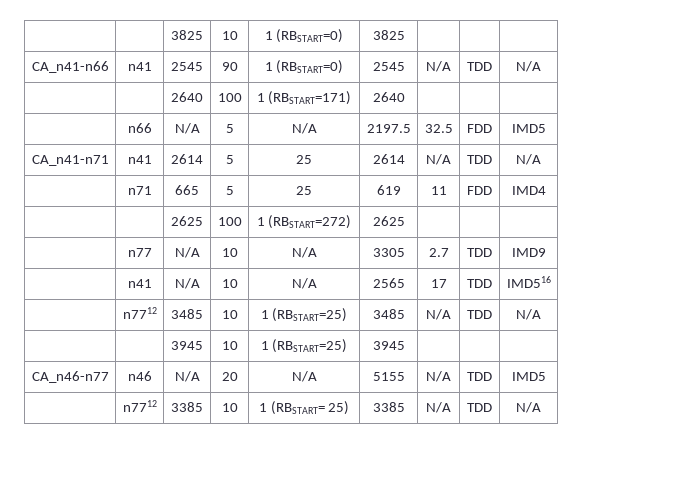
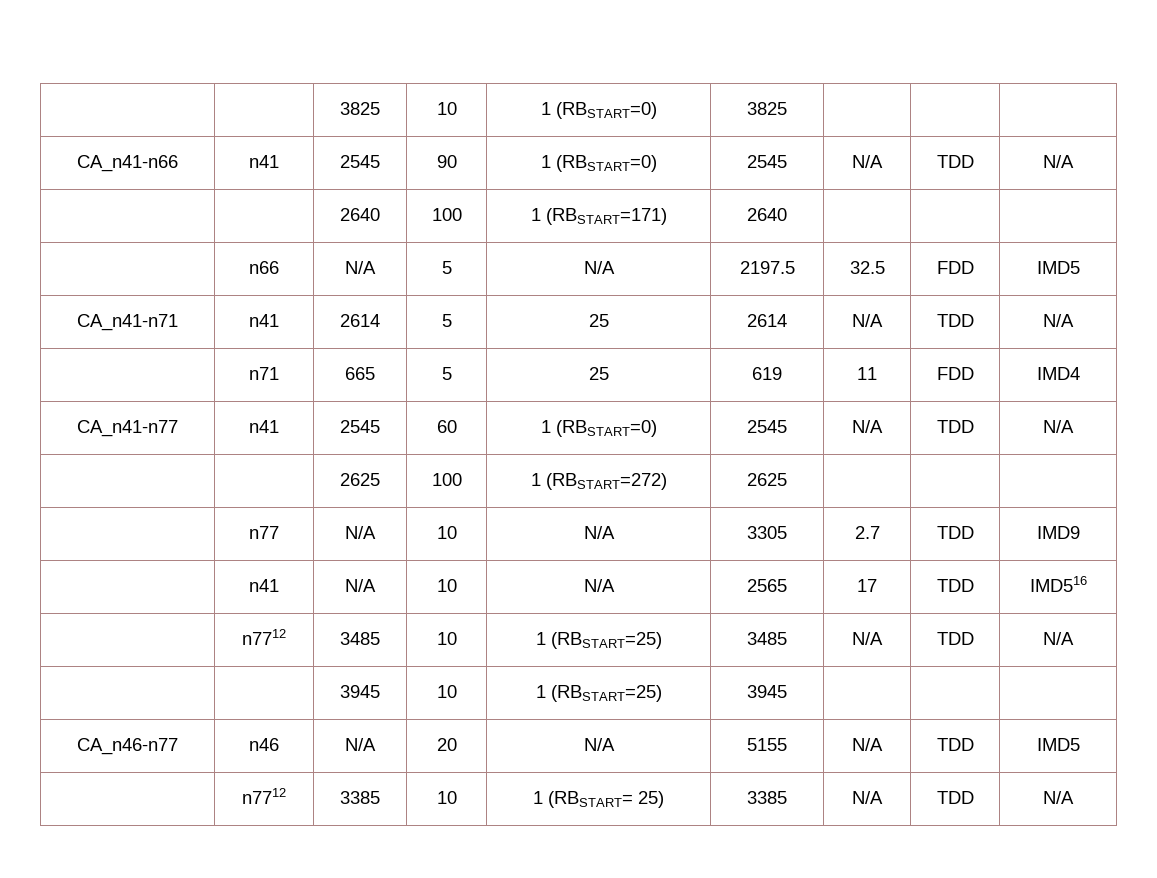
(546, 190) none -> [77,420,178,437] [249,420,279,433] [340,420,380,433] [436,420,457,433] [540,420,657,437] [747,420,787,433] [852,420,883,433] [936,420,974,433] [1043,420,1074,433] // CA_n41-n77 | n41 | 2545 | 60 | 1 (RBSTART=0) | 2545 | N/A | TDD | N/A

